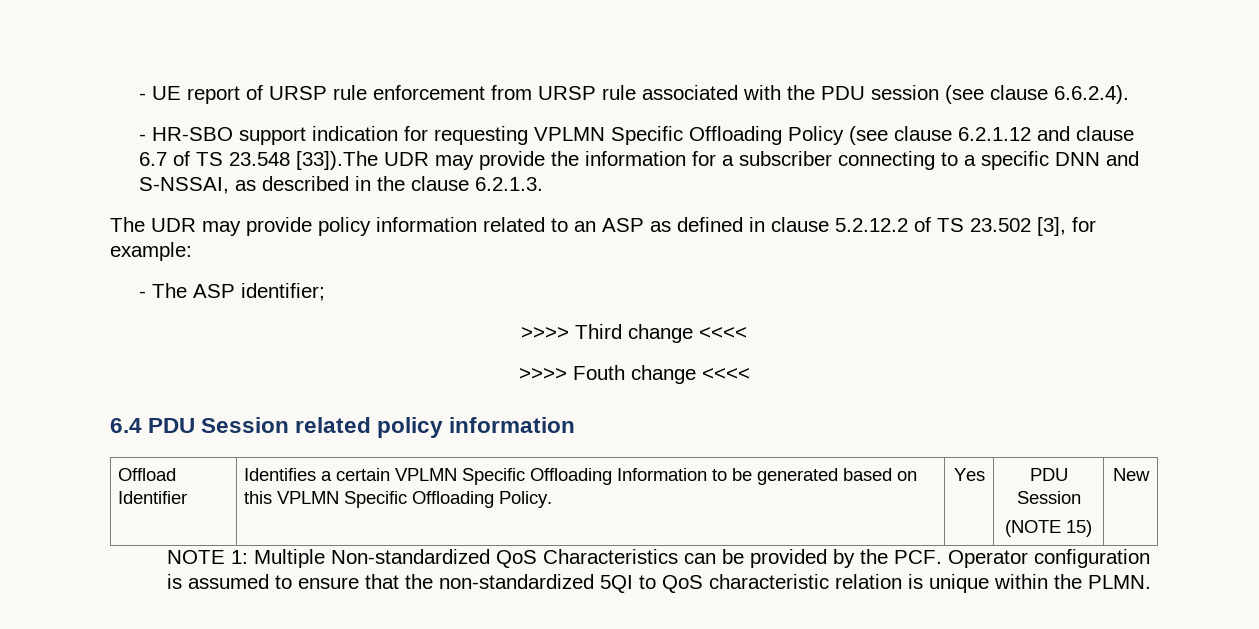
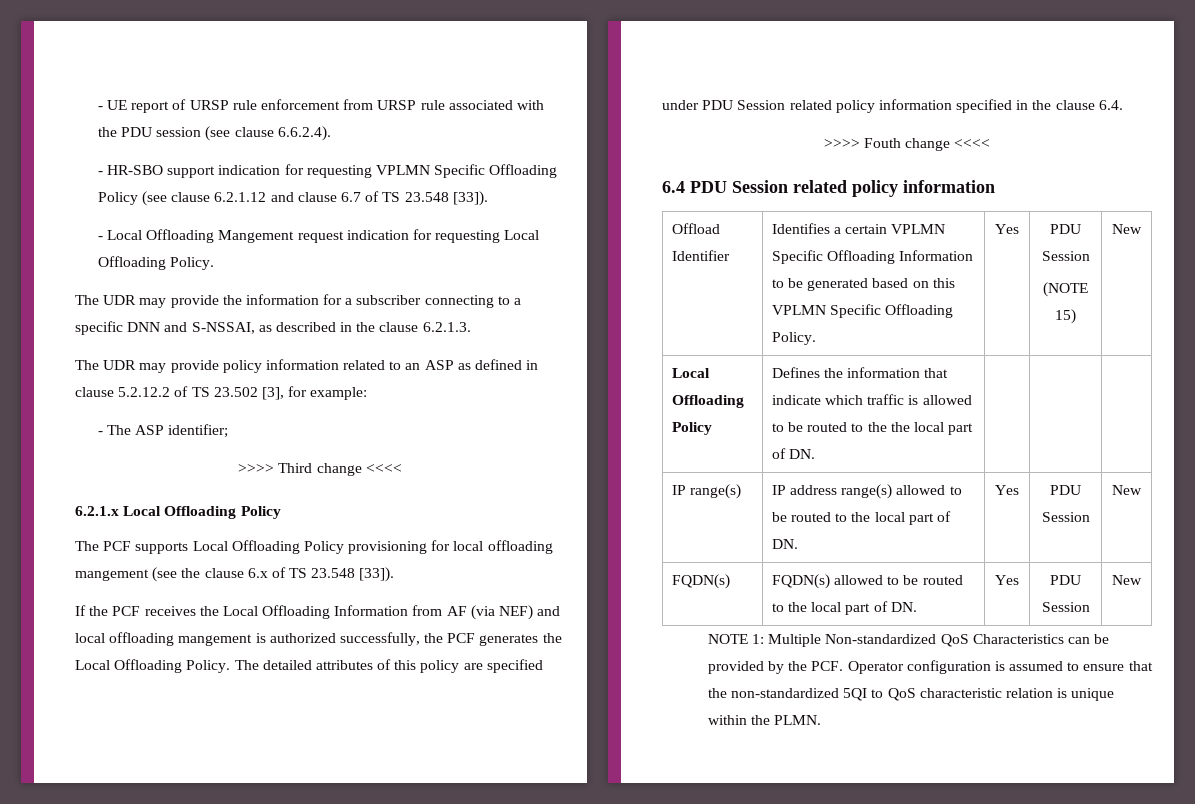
[295,151,378,170] [33]).The -> [452,191,488,206] [97,229,540,243] [97,256,215,270] [75,295,99,305] [33]). // - Local Offloading Mangement request indication for requesting Local Offloading Policy. // The
(747, 333) none -> [75,506,281,519] [75,540,553,554] [75,567,395,582] [75,605,561,620] [75,632,562,646] [75,659,543,673] [662,99,1123,113] // 6.2.1.x Local Offloading Policy // The PCF supports Local Offloading Policy provisioning for local offloading mangement (see the clause 6.x of TS 23.548 [33]). // If the PCF receives the Local Offloading Information from AF (via NEF) and local offloading mangement is authorized successfully, the PCF generates the Local Offloading Policy. The detailed attributes of this policy are specified under PDU Session related policy information specified in the clause 6.4.
(1150, 474) none -> [671,368,710,378] [671,395,744,408] [671,422,712,435] [771,367,949,378] [771,394,972,405] [771,422,974,435] [771,448,815,459] [671,484,741,499] [771,484,962,499] [771,511,951,525] [771,539,798,549] [995,485,1019,495] [1050,485,1081,495] [1041,512,1090,522] [1112,485,1142,495] [671,574,730,589] [771,574,963,589] [771,601,917,615] [995,575,1019,585] [1050,575,1081,585] [1041,602,1090,612] [1112,575,1142,585] // Local Offloading Policy | Defines the information that indicate which traffic is allowed to be routed to the the local part of DN. | | | // IP range(s) | IP address range(s) allowed to be routed to the local part of DN. | Yes | PDU Session | New // FQDN(s) | FQDN(s) allowed to be routed to the local part of DN. | Yes | PDU Session | New

